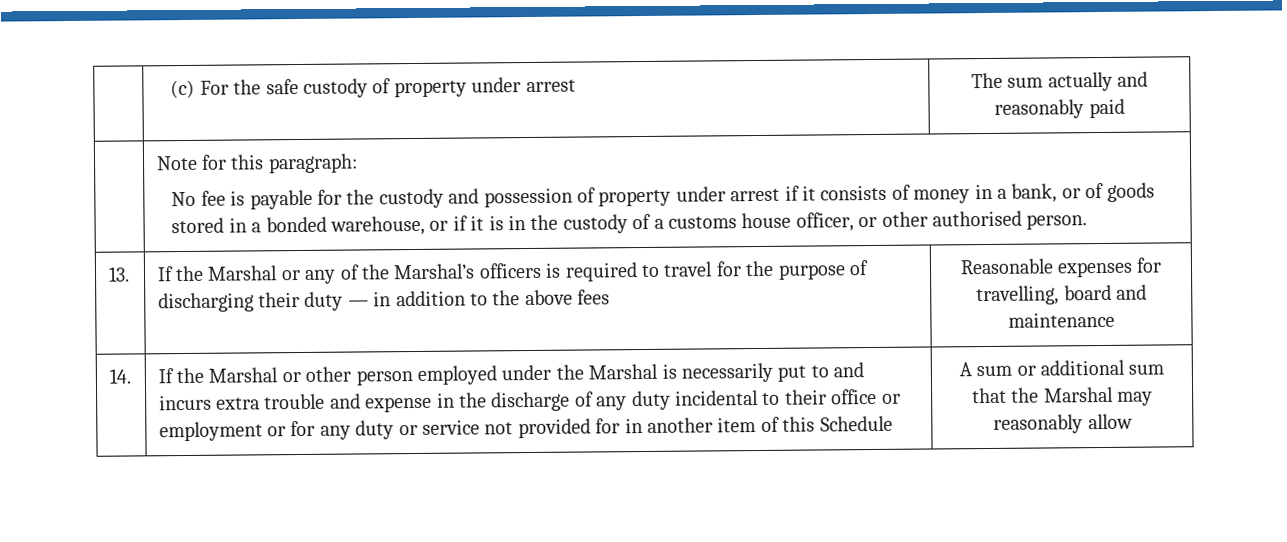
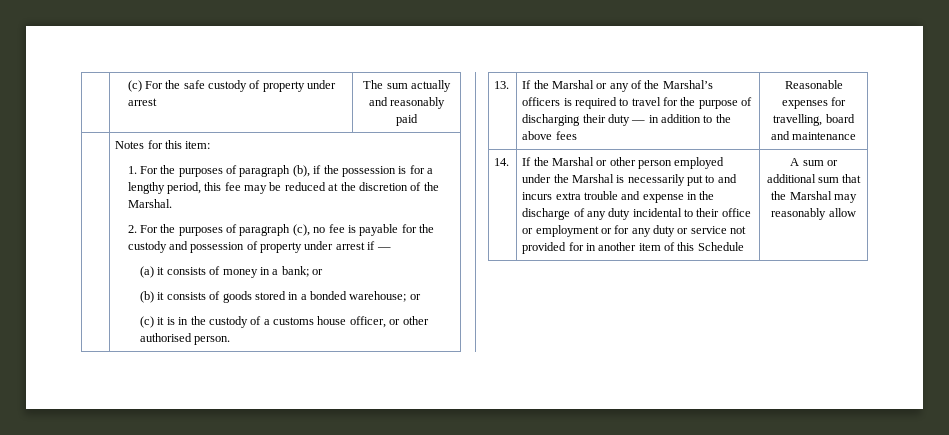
[155,155,198,171] Note -> [115,141,145,149] Notes
[267,153,358,174] [171,191,197,207] paragraph: // No -> [185,141,211,149] [127,165,434,177] [127,182,439,194] [127,199,172,208] [127,224,326,236] item: // 1. For the purposes of paragraph (b), if the possession is for a lengthy period, this fee may be reduced at the discretion of the Marshal. // 2. For the purposes of paragraph (c), no
(800, 193) none -> [376,247,391,250] [140,266,155,278] — // (a)
[1011,183,1081,203] bank, or -> [281,266,324,277] [140,291,206,303] bank; or // (b) it consists
[330,215,468,236] warehouse, or if -> [349,291,421,302] [140,316,155,328] warehouse; or // (c)

